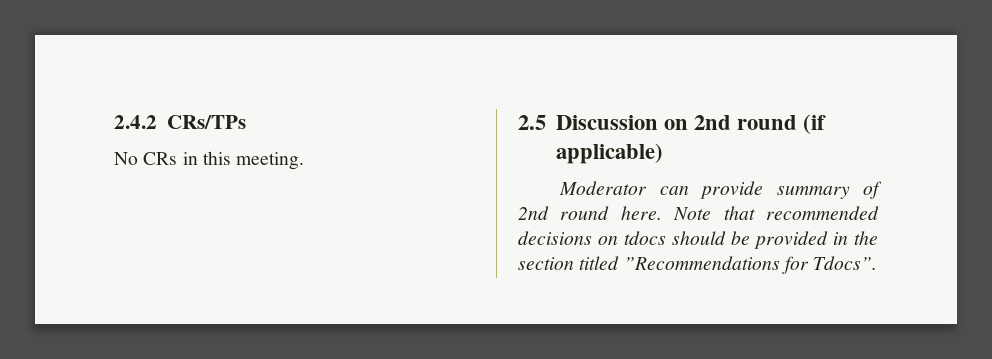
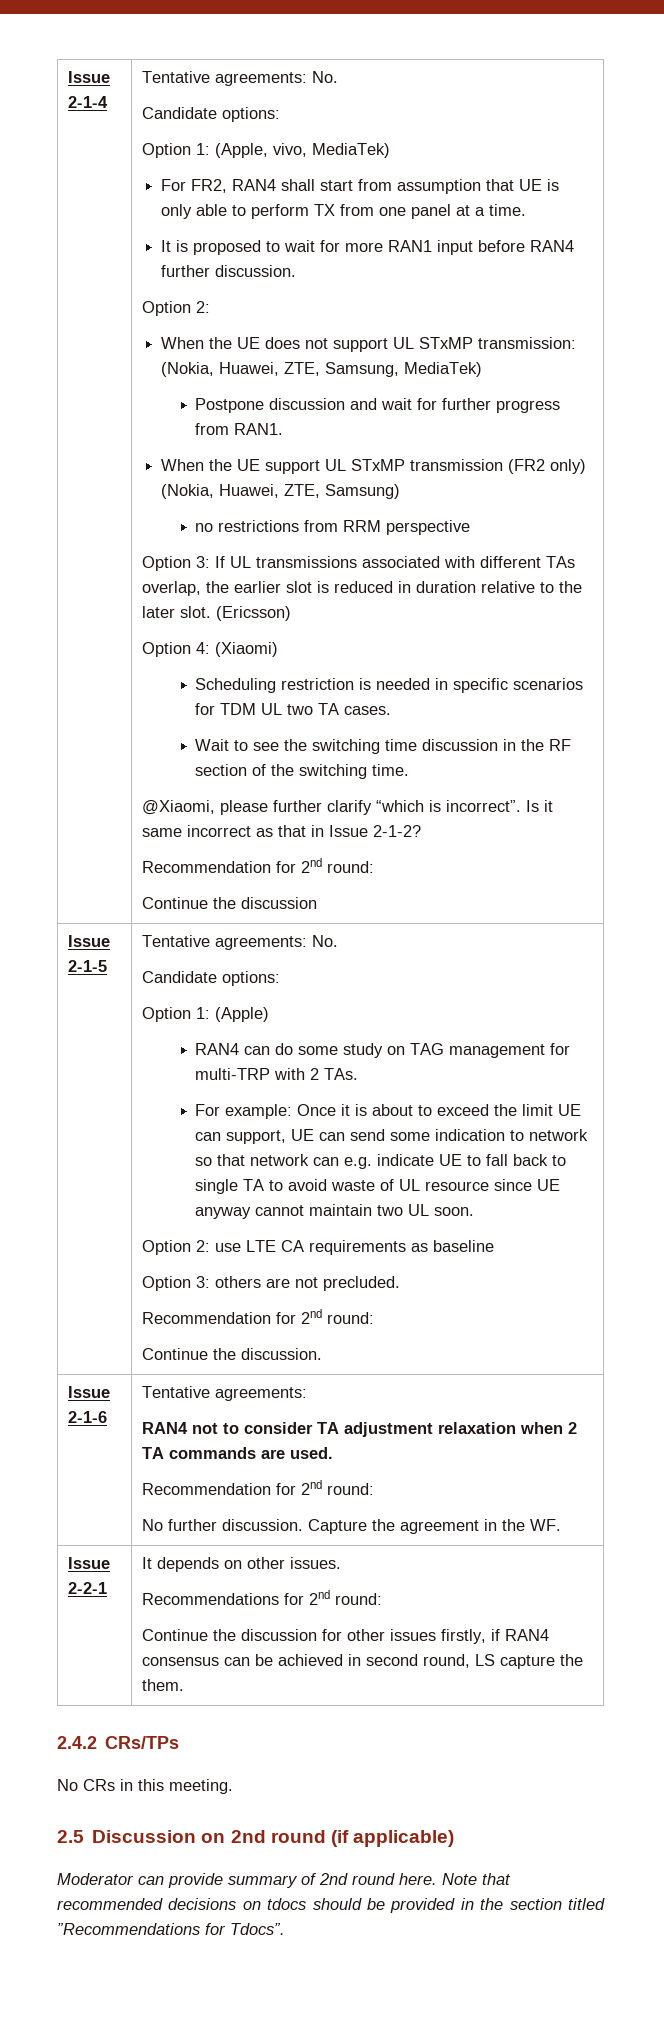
(114, 122) none -> [68,71,111,83] [68,96,109,108] [142,71,339,86] [142,107,281,122] [142,143,391,158] [160,179,559,194] [160,204,526,219] [160,240,574,255] [160,265,296,277] [142,301,211,316] [160,337,576,352] [160,362,482,377] [195,398,561,413] [195,423,284,435] [160,459,586,474] [160,484,400,499] [195,520,471,535] [142,556,576,571] [142,581,583,596] [142,606,292,621] [142,642,279,657] [195,678,584,693] [195,703,392,715] [195,739,572,754] [195,764,410,779] [142,800,554,815] [142,825,422,837] [142,858,375,873] [142,897,318,909] [68,935,111,947] [68,960,108,972] [142,935,339,950] [142,971,281,986] [142,1007,270,1022] [195,1043,571,1058] [195,1068,359,1080] [195,1104,582,1119] [195,1129,589,1144] [195,1154,567,1169] [195,1179,561,1194] [195,1204,475,1219] [142,1240,495,1255] [142,1276,401,1291] [142,1309,375,1324] [142,1348,323,1360] [68,1386,111,1398] [68,1411,108,1423] [142,1386,308,1401] [142,1422,578,1437] [142,1447,334,1459] [142,1480,375,1495] [142,1519,562,1534] [68,1557,111,1569] [68,1582,108,1594] [142,1557,342,1572] [142,1590,383,1605] [142,1629,550,1644] [142,1654,584,1669] [142,1679,185,1691] Issue 2-1-4 | Tentative agreements: No. // Candidate options: // Option 1: (Apple, vivo, MediaTek) // For FR2, RAN4 shall start from assumption that UE is only able to perform TX from one panel at a time. // It is proposed to wait for more RAN1 input before RAN4 further discussion. // Option 2: // When the UE does not support UL STxMP transmission: (Nokia, Huawei, ZTE, Samsung, MediaTek) // Postpone discussion and wait for further progress from RAN1. // When the UE support UL STxMP transmission (FR2 only) (Nokia, Huawei, ZTE, Samsung) // no restrictions from RRM perspective // Option 3: If UL transmissions associated with different TAs overlap, the earlier slot is reduced in duration relative to the later slot. (Ericsson) // Option 4: (Xiaomi) // Scheduling restriction is needed in specific scenarios for TDM UL two TA cases. // Wait to see the switching time discussion in the RF section of the switching time. // @Xiaomi, please further clarify “which is incorrect”. Is it same incorrect as that in Issue 2-1-2? // Recommendation for 2nd round: // Continue the discussion // Issue 2-1-5 | Tentative agreements: No. // Candidate options: // Option 1: (Apple) // RAN4 can do some study on TAG management for multi-TRP with 2 TAs. // For example: Once it is about to exceed the limit UE can support, UE can send some indication to network so that network can e.g. indicate UE to fall back to single TA to avoid waste of UL resource since UE anyway cannot maintain two UL soon. // Option 2: use LTE CA requirements as baseline // Option 3: others are not precluded. // Recommendation for 2nd round: // Continue the discussion. // Issue 2-1-6 | Tentative agreements: // RAN4 not to consider TA adjustment relaxation when 2 TA commands are used. // Recommendation for 2nd round: // No further discussion. Capture the agreement in the WF. // Issue 2-2-1 | It depends on other issues. // Recommendations for 2nd round: // Continue the discussion for other issues firstly, if RAN4 consensus can be achieved in second round, LS capture the them. //

